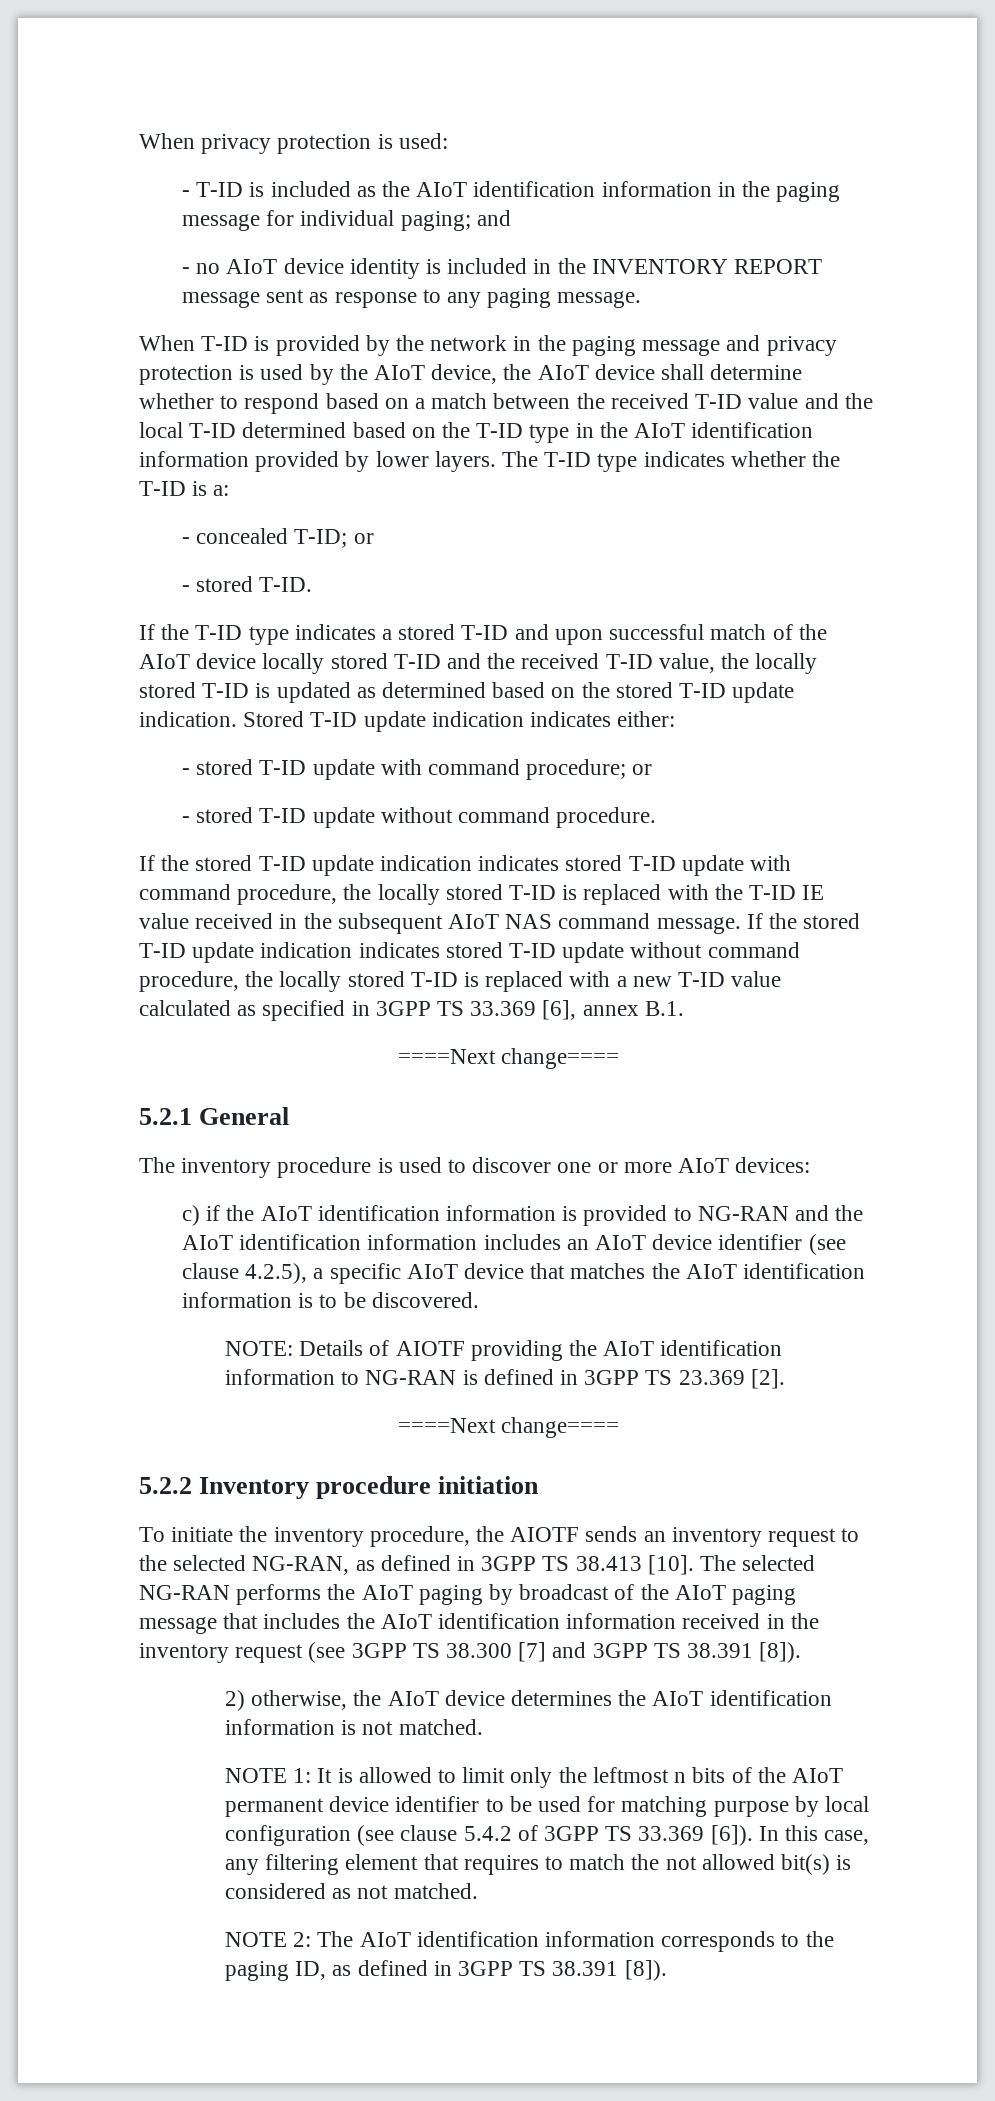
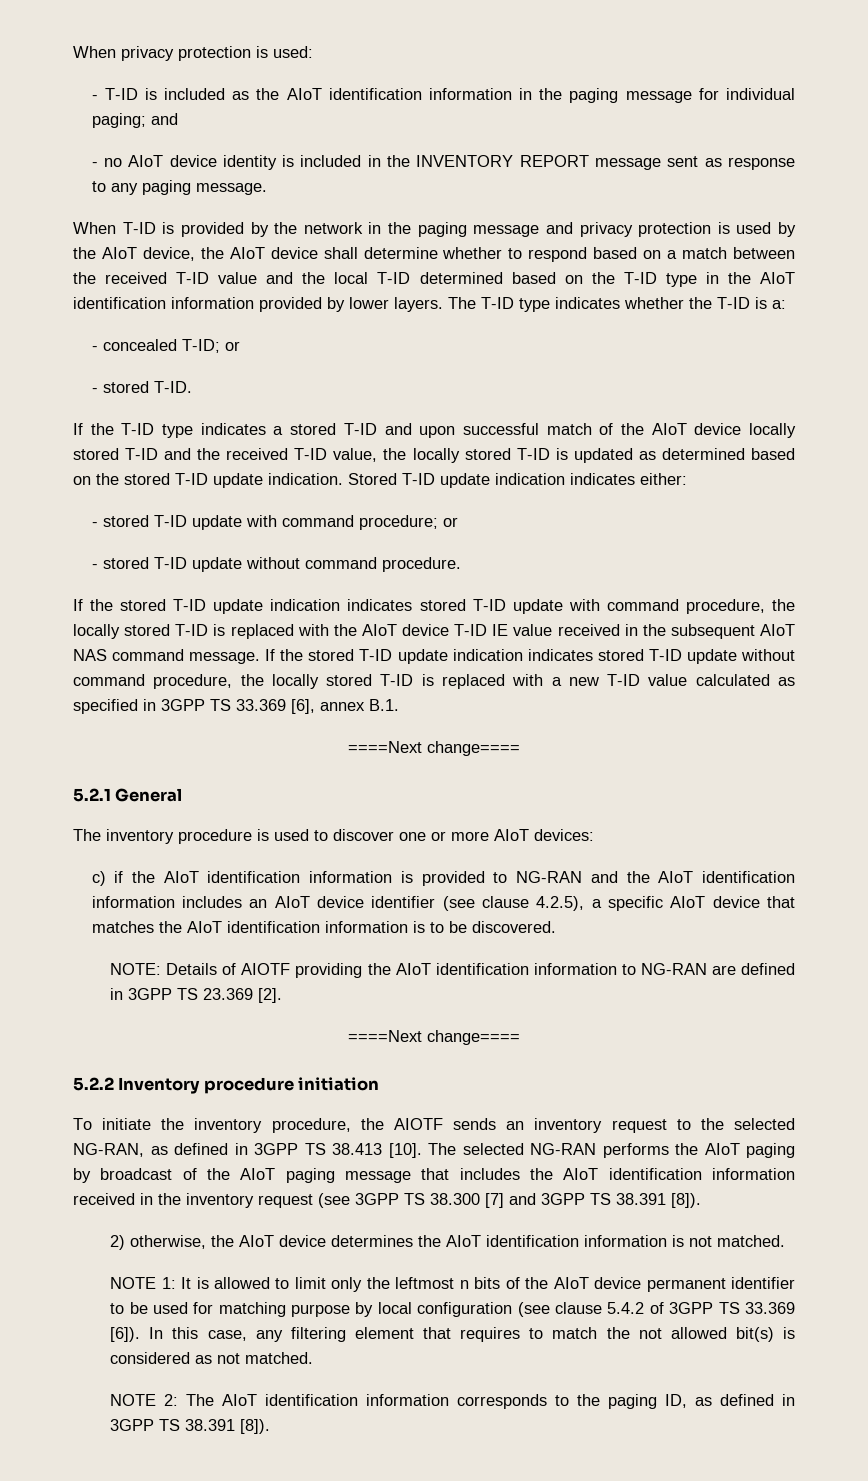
(743, 892) none -> [361,624,449,636] AIoT device
[462,1370,478,1385] is -> [711,965,736,975] are
[225,1796,390,1817] permanent device -> [594,1277,726,1292] device permanent

